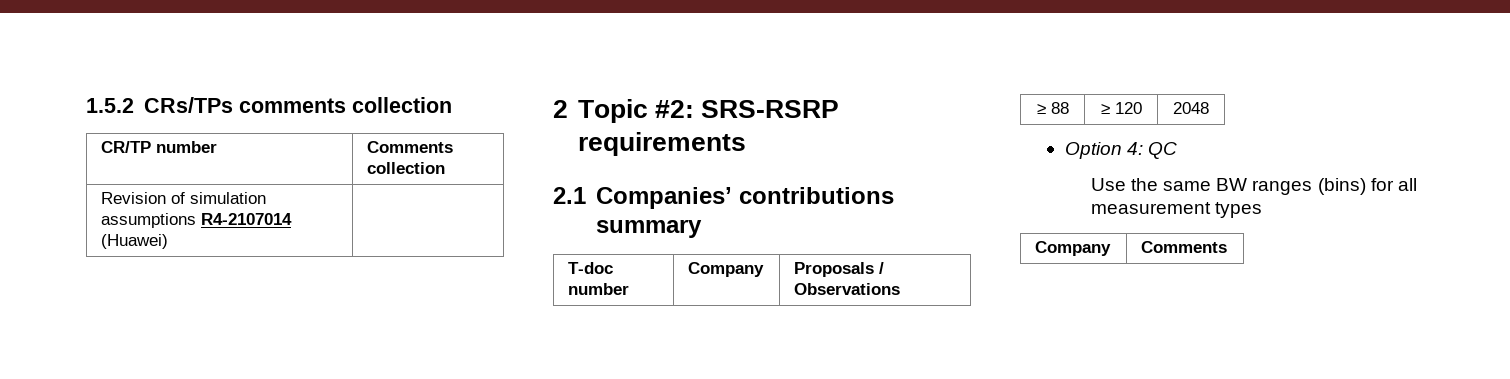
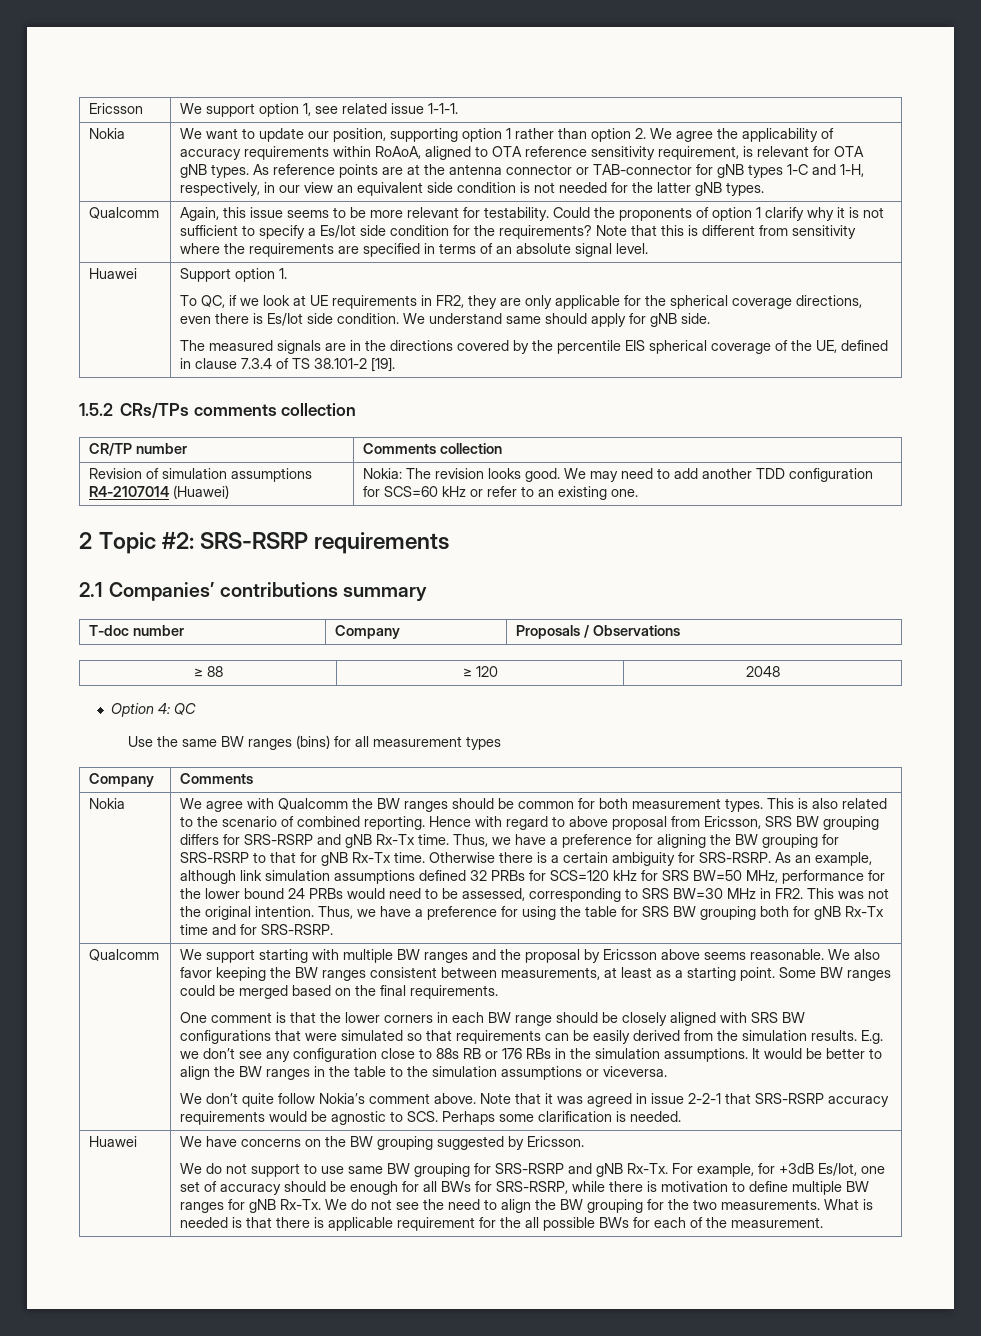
(86, 105) none -> [89,103,144,114] [180,103,459,117] [89,128,126,139] [180,128,835,142] [180,146,865,160] [180,164,865,178] [180,182,765,196] [89,207,160,219] [180,207,885,221] [180,225,857,239] [180,243,649,257] [89,268,138,279] [180,268,288,282] [180,295,863,309] [180,313,711,327] [180,340,889,354] [180,357,396,372] Ericsson | We support option 1, see related issue 1-1-1. // Nokia | We want to update our position, supporting option 1 rather than option 2. We agree the applicability of accuracy requirements within RoAoA, aligned to OTA reference sensitivity requirement, is relevant for OTA gNB types. As reference points are at the antenna connector or TAB-connector for gNB types 1-C and 1-H, respectively, in our view an equivalent side condition is not needed for the latter gNB types. // Qualcomm | Again, this issue seems to be more relevant for testability. Could the proponents of option 1 clarify why it is not sufficient to specify a Es/Iot side condition for the requirements? Note that this is different from sensitivity where the requirements are specified in terms of an absolute signal level. // Huawei | Support option 1. // To QC, if we look at UE requirements in FR2, they are only applicable for the spherical coverage directions, even there is Es/Iot side condition. We understand same should apply for gNB side. // The measured signals are in the directions covered by the percentile EIS spherical coverage of the UE, defined in clause 7.3.4 of TS 38.101-2 [19]. //
(169, 241) none -> [363,468,874,482] [363,486,639,500] Nokia: The revision looks good. We may need to add another TDD configuration for SCS=60 kHz or refer to an existing one.
(1228, 247) none -> [89,798,126,809] [180,798,888,812] [180,816,880,830] [180,834,840,848] [180,852,873,866] [180,870,886,884] [180,888,890,902] [180,906,885,920] [180,924,334,935] [89,949,160,961] [180,949,881,963] [180,967,892,981] [180,985,499,999] [180,1012,806,1026] [180,1030,884,1044] [180,1048,883,1062] [180,1066,668,1080] [180,1093,890,1107] [180,1111,682,1125] [89,1136,138,1147] [180,1136,585,1150] [180,1163,886,1177] [180,1181,870,1195] [180,1199,874,1213] [180,1217,824,1231] // Nokia | We agree with Qualcomm the BW ranges should be common for both measurement types. This is also related to the scenario of combined reporting. Hence with regard to above proposal from Ericsson, SRS BW grouping differs for SRS-RSRP and gNB Rx-Tx time. Thus, we have a preference for aligning the BW grouping for SRS-RSRP to that for gNB Rx-Tx time. Otherwise there is a certain ambiguity for SRS-RSRP. As an example, although link simulation assumptions defined 32 PRBs for SCS=120 kHz for SRS BW=50 MHz, performance for the lower bound 24 PRBs would need to be assessed, corresponding to SRS BW=30 MHz in FR2. This was not the original intention. Thus, we have a preference for using the table for SRS BW grouping both for gNB Rx-Tx time and for SRS-RSRP. // Qualcomm | We support starting with multiple BW ranges and the proposal by Ericsson above seems reasonable. We also favor keeping the BW ranges consistent between measurements, at least as a starting point. Some BW ranges could be merged based on the final requirements. // One comment is that the lower corners in each BW range should be closely aligned with SRS BW configurations that were simulated so that requirements can be easily derived from the simulation results. E.g. we don’t see any configuration close to 88s RB or 176 RBs in the simulation assumptions. It would be better to align the BW ranges in the table to the simulation assumptions or viceversa. // We don’t quite follow Nokia’s comment above. Note that it was agreed in issue 2-2-1 that SRS-RSRP accuracy requirements would be agnostic to SCS. Perhaps some clarification is needed. // Huawei | We have concerns on the BW grouping suggested by Ericsson. // We do not support to use same BW grouping for SRS-RSRP and gNB Rx-Tx. For example, for +3dB Es/Iot, one set of accuracy should be enough for all BWs for SRS-RSRP, while there is motivation to define multiple BW ranges for gNB Rx-Tx. We do not see the need to align the BW grouping for the two measurements. What is needed is that there is applicable requirement for the all possible BWs for each of the measurement.

